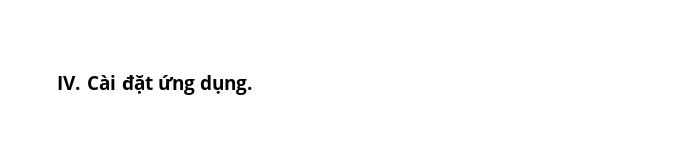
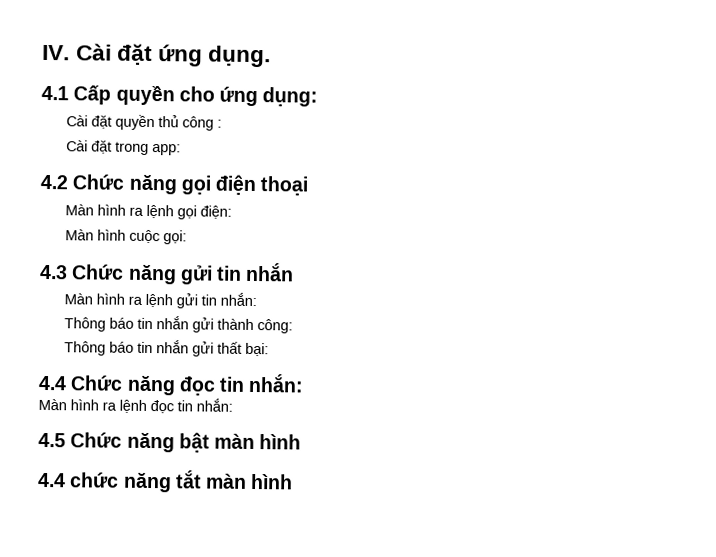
(252, 85) none -> [41,85,319,107] [65,114,222,131] [65,139,181,156] [40,174,309,196] [64,204,232,220] [64,229,187,245] [39,262,295,285] [63,292,257,309] [63,316,293,334] [63,340,269,357] [38,373,305,396] [38,398,233,414] [38,432,302,453] [37,470,294,493] // 4.1 Cấp quyền cho ứng dụng: // Cài đặt quyền thủ công : // Cài đặt trong app: // 4.2 Chức năng gọi điện thoại // Màn hình ra lệnh gọi điện: // Màn hình cuộc gọi: // 4.3 Chức năng gửi tin nhắn // Màn hình ra lệnh gửi tin nhắn: // Thông báo tin nhắn gửi thành công: // Thông báo tin nhắn gửi thất bại: // 4.4 Chức năng đọc tin nhắn: // Màn hình ra lệnh đọc tin nhắn: // 4.5 Chức năng bật màn hình // 4.4 chức năng tắt màn hình

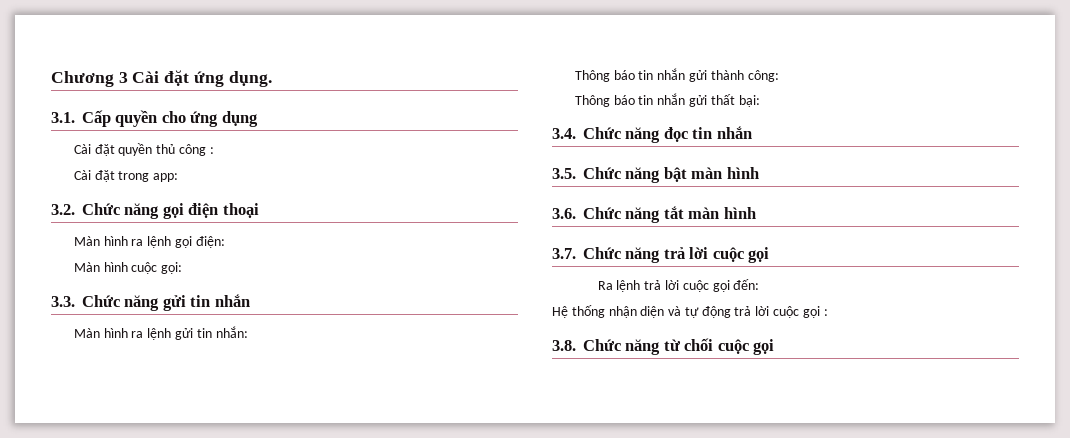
[42,44,70,61] IV. -> [51,71,128,87] Chương 3
[41,85,69,101] 4.1 -> [51,112,75,123] 3.1.
[262,87,319,107] dụng: -> [221,111,258,127] dụng
[40,174,68,190] 4.2 -> [51,204,75,215] 3.2.
[39,264,68,280] 4.3 -> [51,296,75,307] 3.3.
[38,375,67,391] 4.4 -> [552,128,576,139] 3.4.
[248,373,305,393] [38,398,233,414] [38,432,66,448] nhắn: // Màn hình ra lệnh đọc tin nhắn: // 4.5 -> [716,126,752,139] [552,168,576,179] nhắn // 3.5.
[37,472,120,488] 4.4 chức -> [552,207,621,219] 3.6. Chức
(294, 481) none -> [552,247,770,263] [597,279,760,292] [552,305,828,318] [552,338,775,355] // 3.7. Chức năng trả lời cuộc gọi // Ra lệnh trả lời cuộc gọi đến: // Hệ thống nhận diện và tự động trả lời cuộc gọi : // 3.8. Chức năng từ chối cuộc gọi

